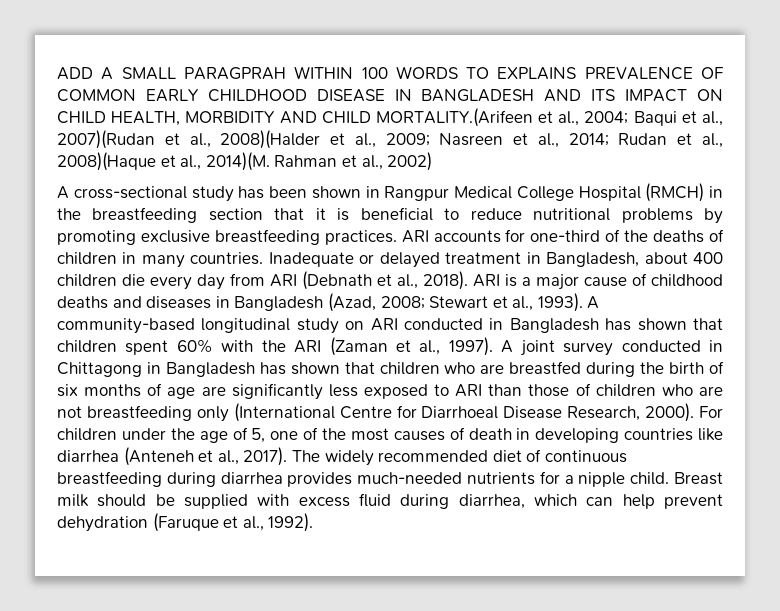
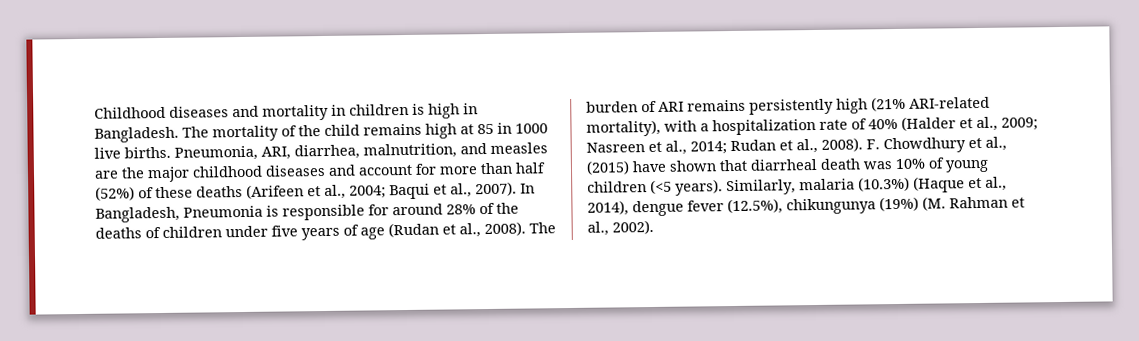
[57,66,723,80] [57,89,723,102] [57,108,533,127] ADD A SMALL PARAGPRAH WITHIN 100 WORDS TO EXPLAINS PREVALENCE OF COMMON EARLY CHILDHOOD DISEASE IN BANGLADESH AND ITS IMPACT ON CHILD HEALTH, MORBIDITY AND CHILD MORTALITY.(Arifeen -> [94,103,478,121] [94,122,548,143] [94,142,548,161] [94,162,546,183] [95,184,304,201] Childhood diseases and mortality in children is high in Bangladesh. The mortality of the child remains high at 85 in 1000 live births. Pneumonia, ARI, diarrhea, malnutrition, and measles are the major childhood diseases and account for more than half (52%) of these deaths (Arifeen
[57,130,321,149] 2007)(Rudan et al., 2008)(Halder -> [475,181,535,197] [95,202,519,223] [95,221,556,241] [586,96,990,115] [586,116,956,137] 2007). In Bangladesh, Pneumonia is responsible for around 28% of the deaths of children under five years of age (Rudan et al., 2008). The burden of ARI remains persistently high (21% ARI-related mortality), with a hospitalization rate of 40% (Halder
[57,152,433,171] [57,183,723,202] [57,207,723,224] [57,229,724,245] [57,252,723,268] [57,271,723,290] [57,293,600,312] [57,318,723,334] [57,337,724,356] [57,361,724,377] [57,383,723,400] [57,403,723,422] [57,427,723,443] [57,447,627,466] [57,471,723,487] [57,493,723,509] [57,513,314,532] 2008)(Haque et al., 2014)(M. Rahman et al., 2002) // A cross-sectional study has been shown in Rangpur Medical College Hospital (RMCH) in the breastfeeding section that it is beneficial to reduce nutritional problems by promoting exclusive breastfeeding practices. ARI accounts for one-third of the deaths of children in many countries. Inadequate or delayed treatment in Bangladesh, about 400 children die every day from ARI (Debnath et al., 2018). ARI is a major cause of childhood deaths and diseases in Bangladesh (Azad, 2008; Stewart et al., 1993). A community-based longitudinal study on ARI conducted in Bangladesh has shown that children spent 60% with the ARI (Zaman et al., 1997). A joint survey conducted in Chittagong in Bangladesh has shown that children who are breastfed during the birth of six months of age are significantly less exposed to ARI than those of children who are not breastfeeding only (International Centre for Diarrhoeal Disease Research, 2000). For children under the age of 5, one of the most causes of death in developing countries like diarrhea (Anteneh et al., 2017). The widely recommended diet of continuous breastfeeding during diarrhea provides much-needed nutrients for a nipple child. Breast milk should be supplied with excess fluid during diarrhea, which can help prevent dehydration (Faruque et al., 1992). -> [821,136,1007,154] [586,157,989,175] [587,176,1007,196] [587,196,1025,217] [587,219,654,236] 2008). F. Chowdhury et al., (2015) have shown that diarrheal death was 10% of young children (<5 years). Similarly, malaria (10.3%) (Haque et al., 2014), dengue fever (12.5%), chikungunya (19%) (M. Rahman et al., 2002).

